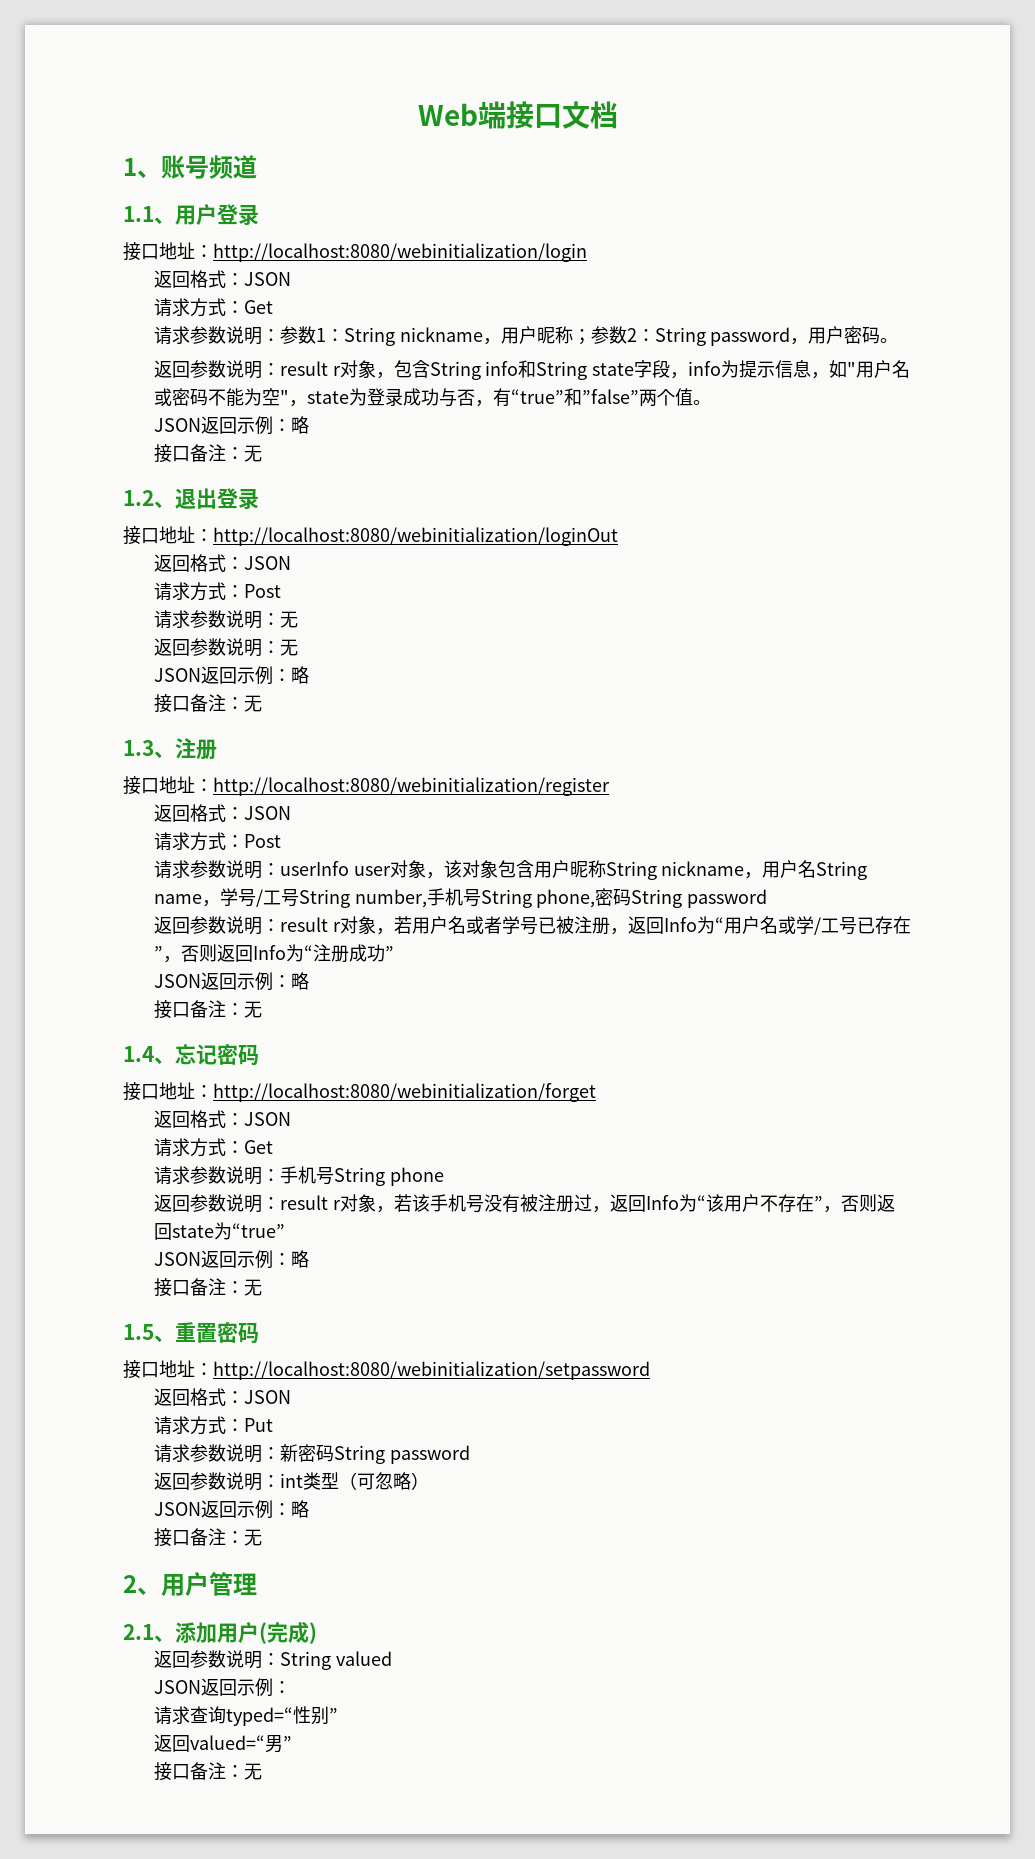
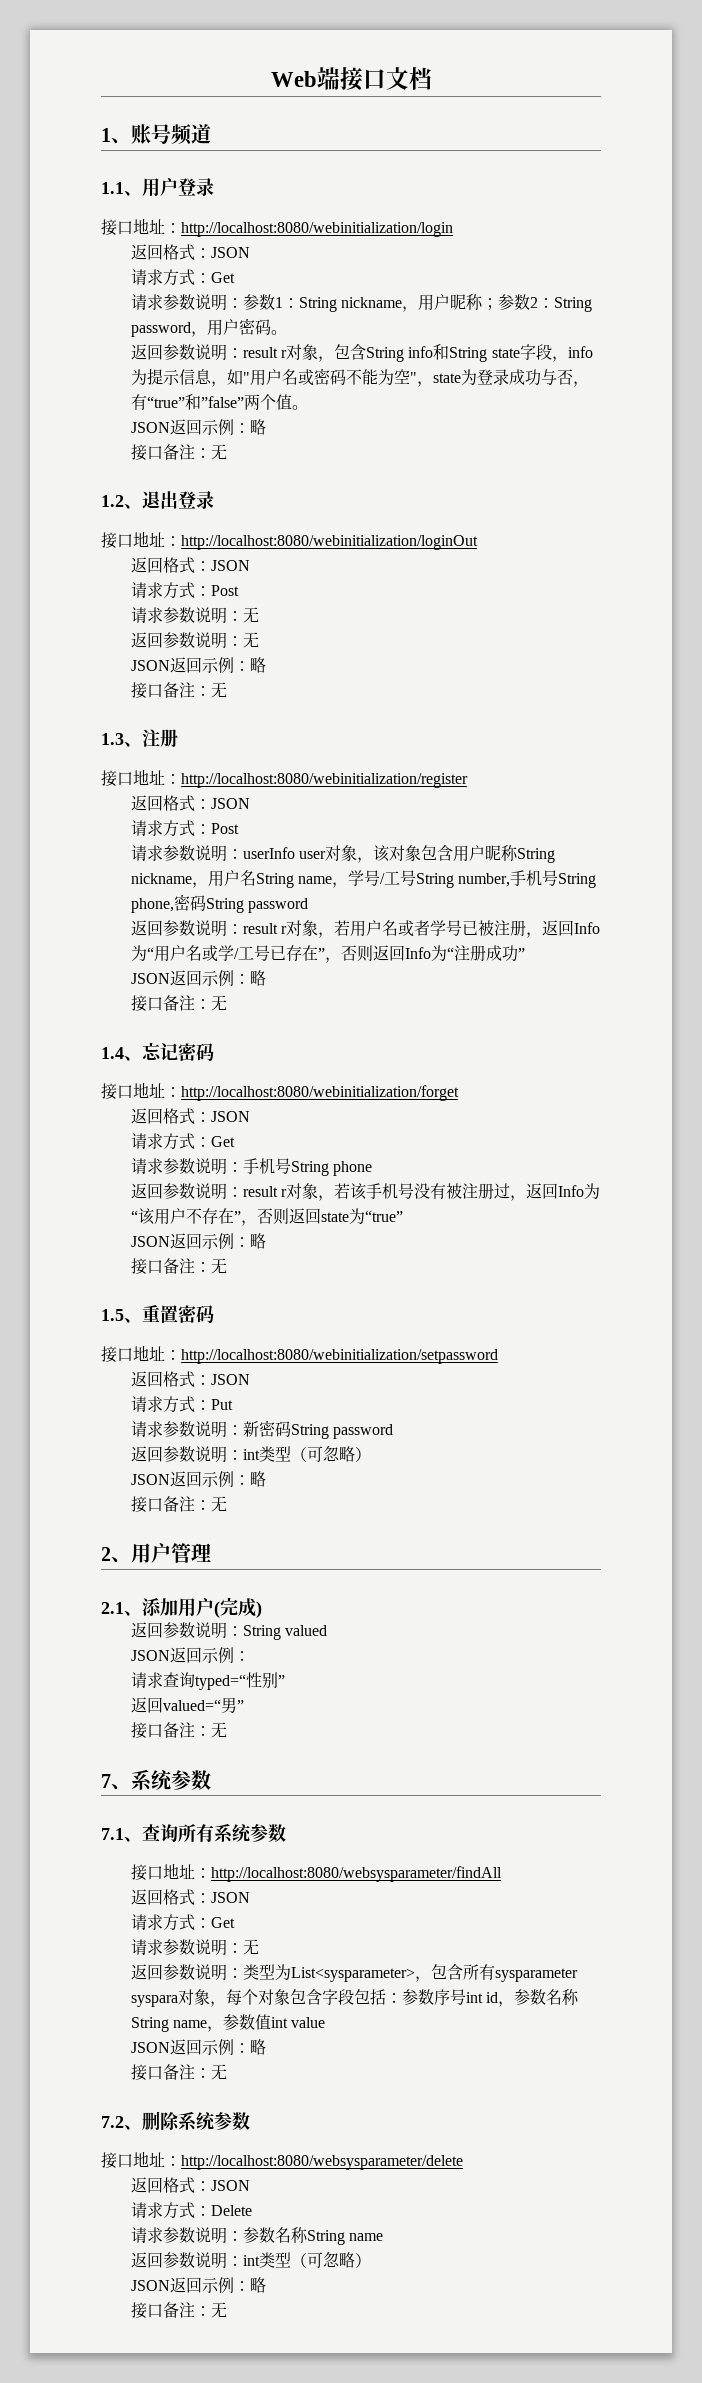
(262, 1771) none -> [101,1769,211,1791] [101,1823,286,1843] [130,1863,502,1882] [130,1889,250,1905] [130,1914,235,1931] [130,1939,259,1956] [130,1964,578,1982] [130,1989,579,2007] [130,2014,326,2032] [130,2039,266,2055] [130,2064,227,2081] [101,2111,250,2131] [101,2151,463,2170] [130,2177,250,2193] [130,2202,252,2219] [130,2227,383,2245] [130,2252,371,2269] [130,2277,266,2293] [130,2302,227,2319] // 7、系统参数 // 7.1、查询所有系统参数 // 接口地址：http://localhost:8080/websysparameter/findAll // 返回格式：JSON // 请求方式：Get // 请求参数说明：无 // 返回参数说明：类型为List<sysparameter>，包含所有sysparameter syspara对象，每个对象包含字段包括：参数序号int id，参数名称String name，参数值int value // JSON返回示例：略 // 接口备注：无 // 7.2、删除系统参数 // 接口地址：http://localhost:8080/websysparameter/delete // 返回格式：JSON // 请求方式：Delete // 请求参数说明：参数名称String name // 返回参数说明：int类型（可忽略） // JSON返回示例：略 // 接口备注：无

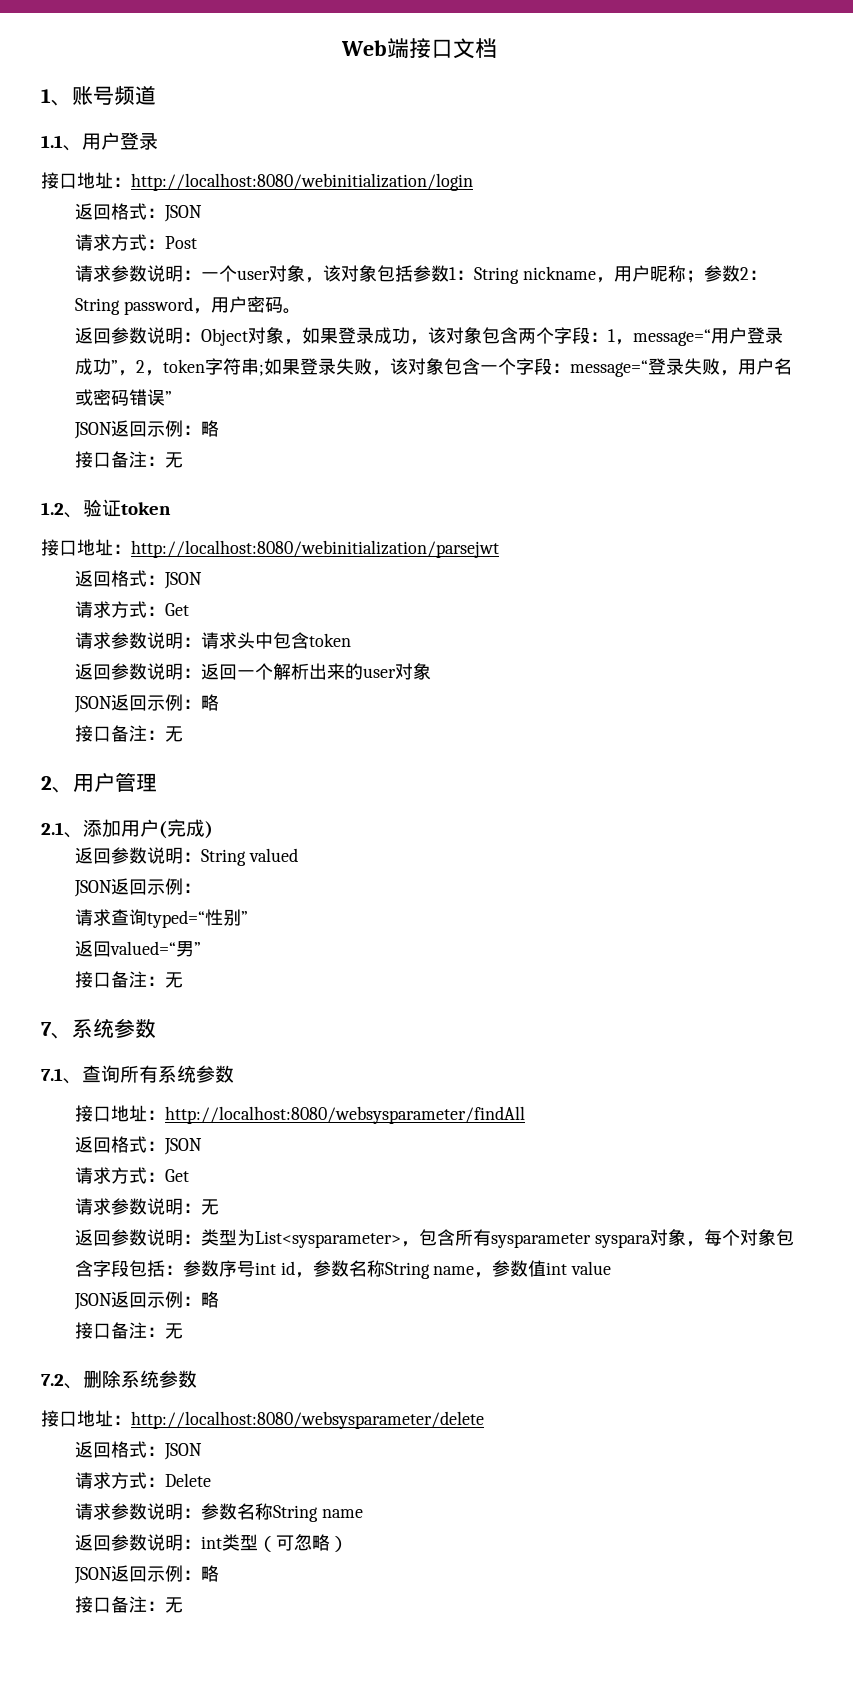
[210,272,235,283] [130,294,243,311] Get // 请求参数说明： -> [164,236,197,249] [74,265,413,283] Post // 请求参数说明：一个user对象，该对象包括
[242,344,593,362] [130,368,589,387] [130,394,308,410] [130,419,266,435] [130,444,227,461] [101,491,214,509] [101,531,478,550] [130,557,250,573] [130,582,239,599] [130,607,259,624] [130,632,259,649] [130,657,266,673] [130,682,227,699] [101,729,178,747] [101,769,468,788] [130,795,250,811] [130,820,239,837] [130,845,555,863] [130,870,597,888] [130,894,308,913] [130,920,600,938] [130,945,518,963] result r对象，包含String info和String state字段，info为提示信息，如"用户名或密码不能为空"，state为登录成功与否，有“true”和”false”两个值。 // JSON返回示例：略 // 接口备注：无 // 1.2、退出登录 // 接口地址：http://localhost:8080/webinitialization/loginOut // 返回格式：JSON // 请求方式：Post // 请求参数说明：无 // 返回参数说明：无 // JSON返回示例：略 // 接口备注：无 // 1.3、注册 // 接口地址：http://localhost:8080/webinitialization/register // 返回格式：JSON // 请求方式：Post // 请求参数说明：userInfo user对象，该对象包含用户昵称String nickname，用户名String name，学号/工号String number,手机号String phone,密码String password // 返回参数说明：result r对象，若用户名或者学号已被注册，返回Info为“用户名或学/工号已存在”，否则返回Info为“注册成功 -> [200,327,783,346] [74,358,792,377] [74,389,165,406] Object对象，如果登录成功，该对象包含两个字段：1，message=“用户登录成功”，2，token字符串;如果登录失败，该对象包含一个字段：message=“登录失败，用户名或密码错误
[101,1042,214,1061] [101,1082,459,1101] 1.4、忘记密码 // 接口地址：http://localhost:8080/webinitialization/forget -> [41,499,171,518] [41,539,499,558] 1.2、验证token // 接口地址：http://localhost:8080/webinitialization/parsejwt
[242,1158,372,1176] [130,1183,600,1201] [130,1208,403,1226] [130,1233,266,1249] [130,1258,227,1275] [101,1305,214,1323] [101,1345,498,1364] [130,1371,250,1387] [130,1396,233,1413] [130,1420,393,1439] [130,1446,371,1463] 手机号String phone // 返回参数说明：result r对象，若该手机号没有被注册过，返回Info为“该用户不存在”，否则返回state为“true” // JSON返回示例：略 // 接口备注：无 // 1.5、重置密码 // 接口地址：http://localhost:8080/webinitialization/setpassword // 返回格式：JSON // 请求方式：Put // 请求参数说明：新密码String password // 返回参数说明：int类型（可忽略） -> [200,632,351,649] [74,663,431,680] 请求头中包含token // 返回参数说明：返回一个解析出来的user对象

